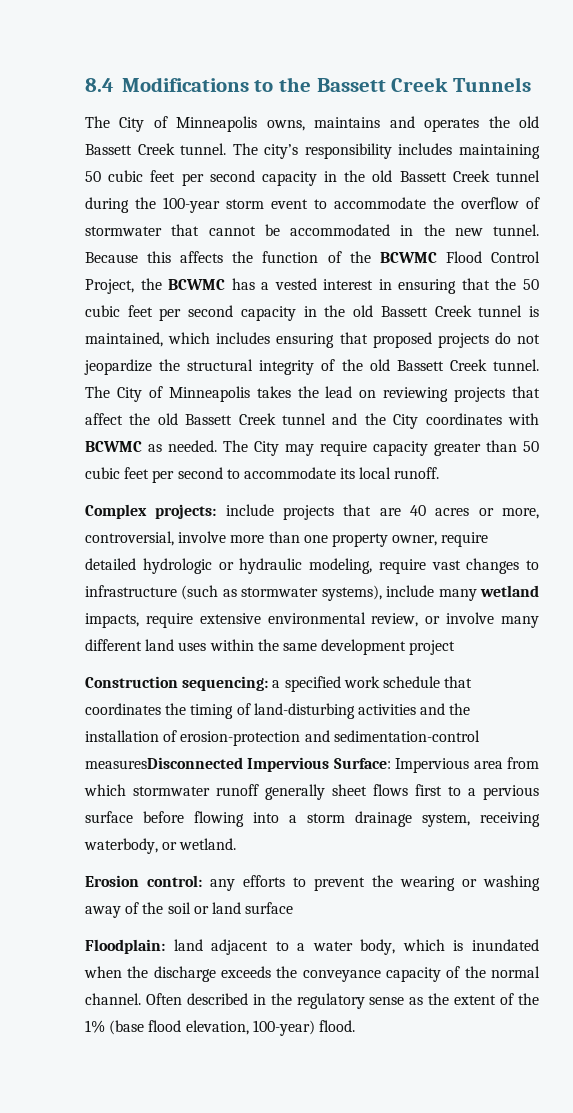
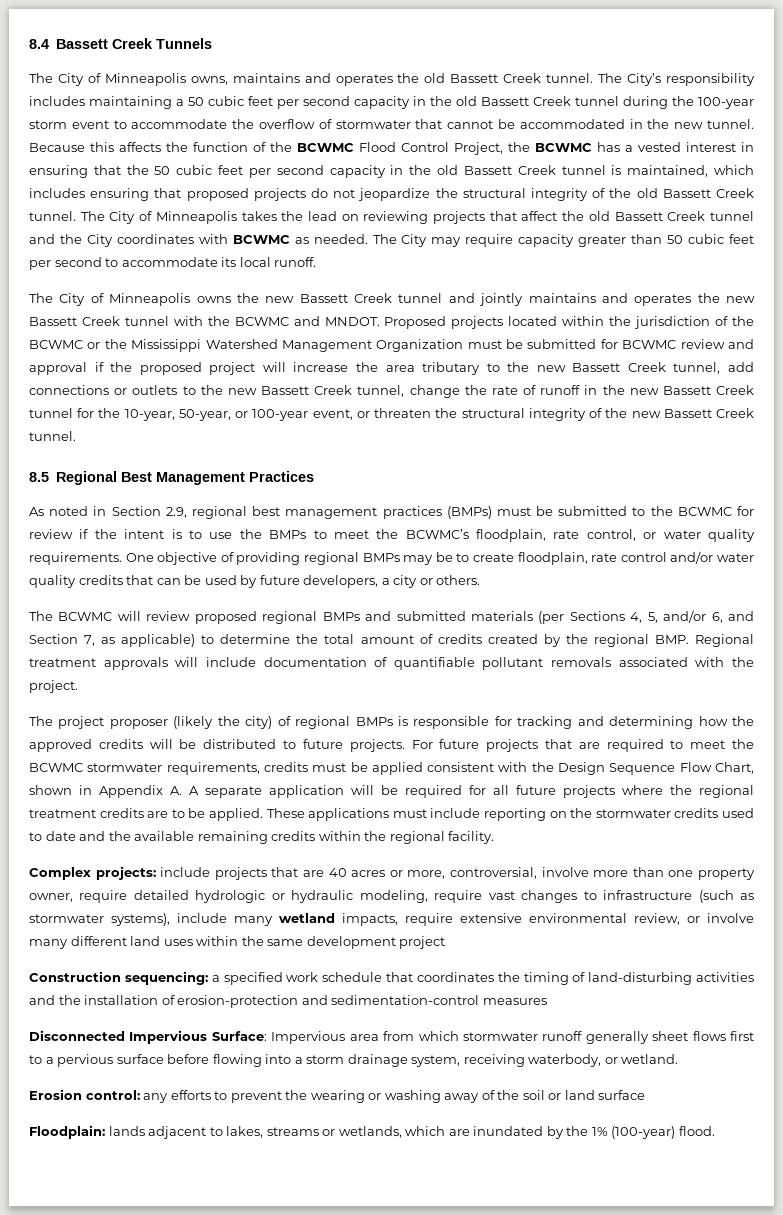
[121,77,312,92] Modifications to the -> (49, 44) none
[264,144,299,159] city’s -> [627,73,662,86] City’s
(540, 151) none -> [176,99,184,106] a
(440, 473) none -> [29,293,755,306] [29,316,754,329] [29,339,754,352] [29,362,754,375] [29,385,754,398] [29,408,755,421] [29,431,76,441] [29,471,314,485] [29,506,754,519] [29,529,756,542] [29,551,755,565] [29,575,481,588] [29,610,754,624] [29,634,754,647] [29,657,754,670] [29,680,78,693] [29,716,754,729] [29,739,754,752] [29,762,754,775] [29,785,754,798] [29,808,755,821] [29,831,495,844] // The City of Minneapolis owns the new Bassett Creek tunnel and jointly maintains and operates the new Bassett Creek tunnel with the BCWMC and MNDOT. Proposed projects located within the jurisdiction of the BCWMC or the Mississippi Watershed Management Organization must be submitted for BCWMC review and approval if the proposed project will increase the area tributary to the new Bassett Creek tunnel, add connections or outlets to the new Bassett Creek tunnel, change the rate of runoff in the new Bassett Creek tunnel for the 10-year, 50-year, or 100-year event, or threaten the structural integrity of the new Bassett Creek tunnel. // 8.5 Regional Best Management Practices // As noted in Section 2.9, regional best management practices (BMPs) must be submitted to the BCWMC for review if the intent is to use the BMPs to meet the BCWMC’s floodplain, rate control, or water quality requirements. One objective of providing regional BMPs may be to create floodplain, rate control and/or water quality credits that can be used by future developers, a city or others. // The BCWMC will review proposed regional BMPs and submitted materials (per Sections 4, 5, and/or 6, and Section 7, as applicable) to determine the total amount of credits created by the regional BMP. Regional treatment approvals will include documentation of quantifiable pollutant removals associated with the project. // The project proposer (likely the city) of regional BMPs is responsible for tracking and determining how the approved credits will be distributed to future projects. For future projects that are required to meet the BCWMC stormwater requirements, credits must be applied consistent with the Design Sequence Flow Chart, shown in Appendix A. A separate application will be required for all future projects where the regional treatment credits are to be applied. These applications must include reporting on the stormwater credits used to date and the available remaining credits within the regional facility.
[85,757,243,769] measuresDisconnected -> [482,998,547,1005] [29,1030,125,1041] measures // Disconnected
[173,939,203,951] land -> [108,1126,145,1136] lands
[297,939,539,955] [84,966,540,982] [85,993,540,1009] [85,1020,315,1036] a water body, which is inundated when the discharge exceeds the conveyance capacity of the normal channel. Often described in the regulatory sense as the extent of the 1% (base flood elevation, 100-year) -> [226,1126,676,1139] lakes, streams or wetlands, which are inundated by the 1% (100-year)

